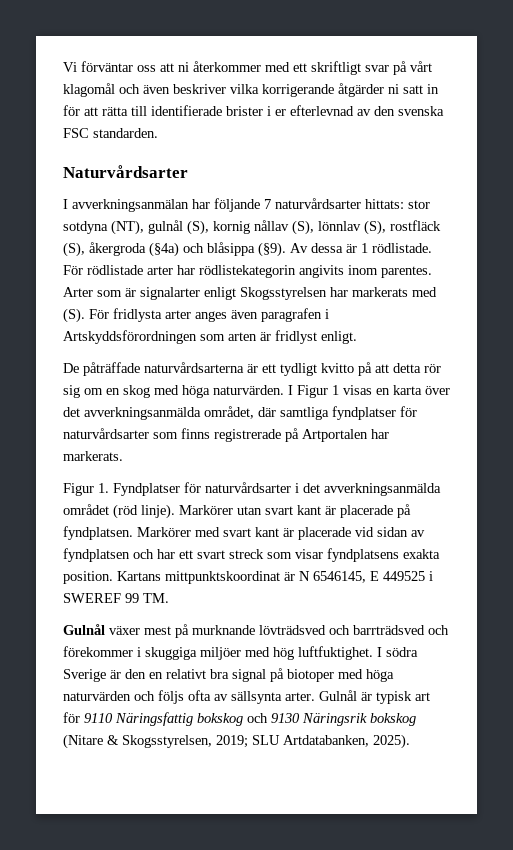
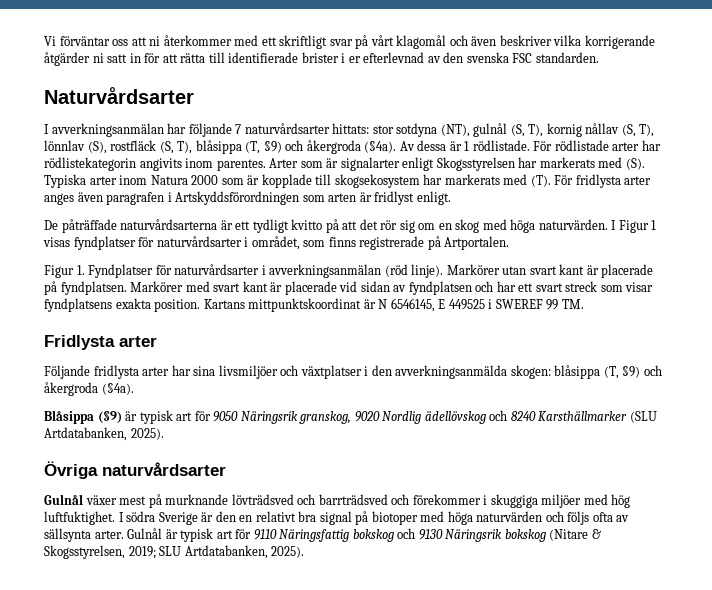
[187,220,441,235] [63,242,286,257] (S), kornig nållav (S), lönnlav (S), rostfläck (S), åkergroda (§4a) och blåsippa (§9). -> [510,123,655,137] [44,140,397,154] (S, T), kornig nållav (S, T), lönnlav (S), rostfläck (S, T), blåsippa (T, §9) och åkergroda (§4a).
(85, 315) none -> [44,174,551,188] Typiska arter inom Natura 2000 som är kopplade till skogsekosystem har markerats med (T).
[393,363,421,373] detta -> [359,219,378,230] det
[376,385,450,395] [63,406,329,420] en karta över det avverkningsanmälda området, där samtliga -> (70, 242) none
(149, 433) none -> [244,236,300,250] i området,
[302,429,389,442] [63,451,123,461] Artportalen har markerats. -> [444,236,510,250] Artportalen.
[303,483,441,496] [63,504,109,515] det avverkningsanmälda området -> [269,264,382,278] avverkningsanmälan
(169, 598) none -> [44,335,157,350] [44,365,662,379] [44,382,134,396] [44,410,657,424] [44,427,164,441] [44,461,226,479] // Fridlysta arter // Följande fridlysta arter har sina livsmiljöer och växtplatser i den avverkningsanmälda skogen: blåsippa (T, §9) och åkergroda (§4a). // Blåsippa (§9) är typisk art för 9050 Näringsrik granskog, 9020 Nordlig ädellövskog och 8240 Karsthällmarker (SLU Artdatabanken, 2025). // Övriga naturvårdsarter

